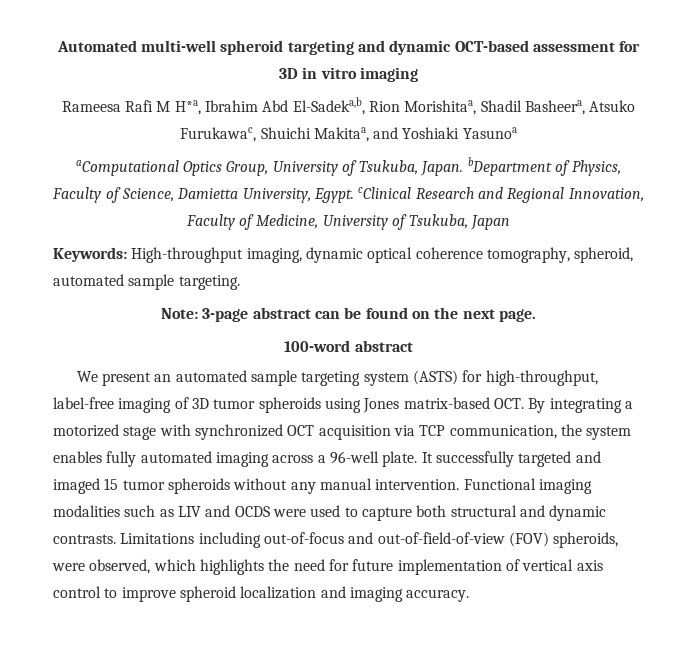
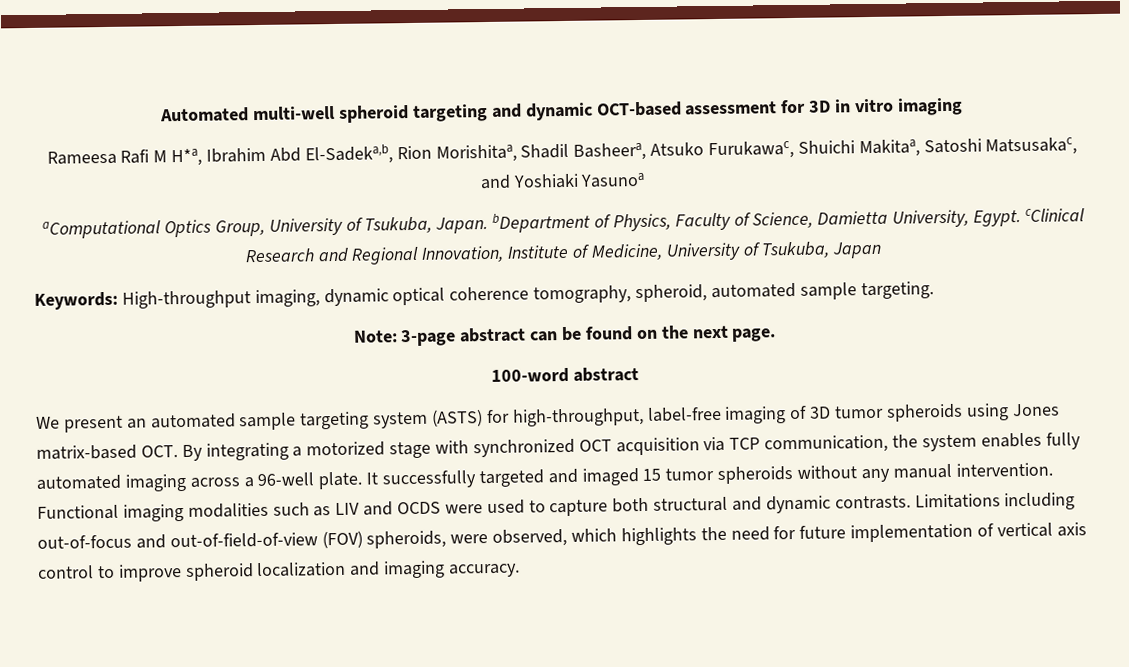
(369, 134) none -> [923,137,1078,156] Satoshi Matsusakac,
[185,214,235,230] Faculty -> [507,244,570,259] Institute

